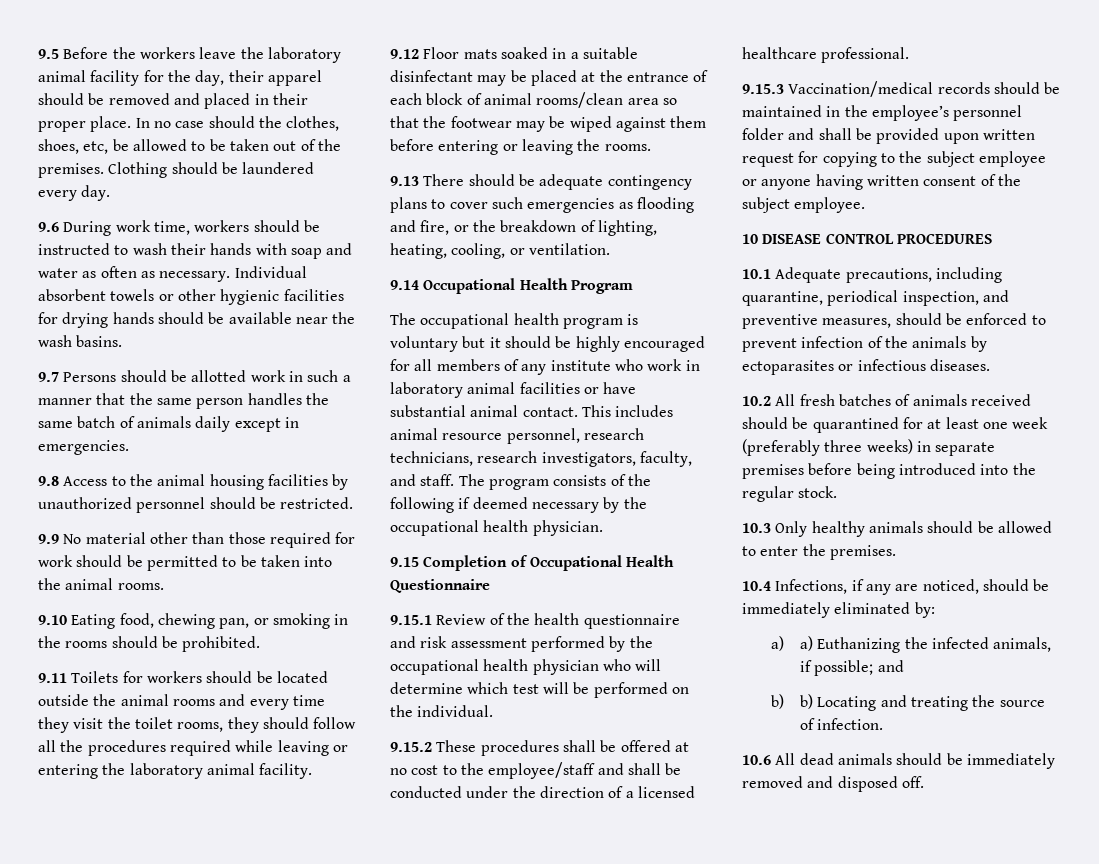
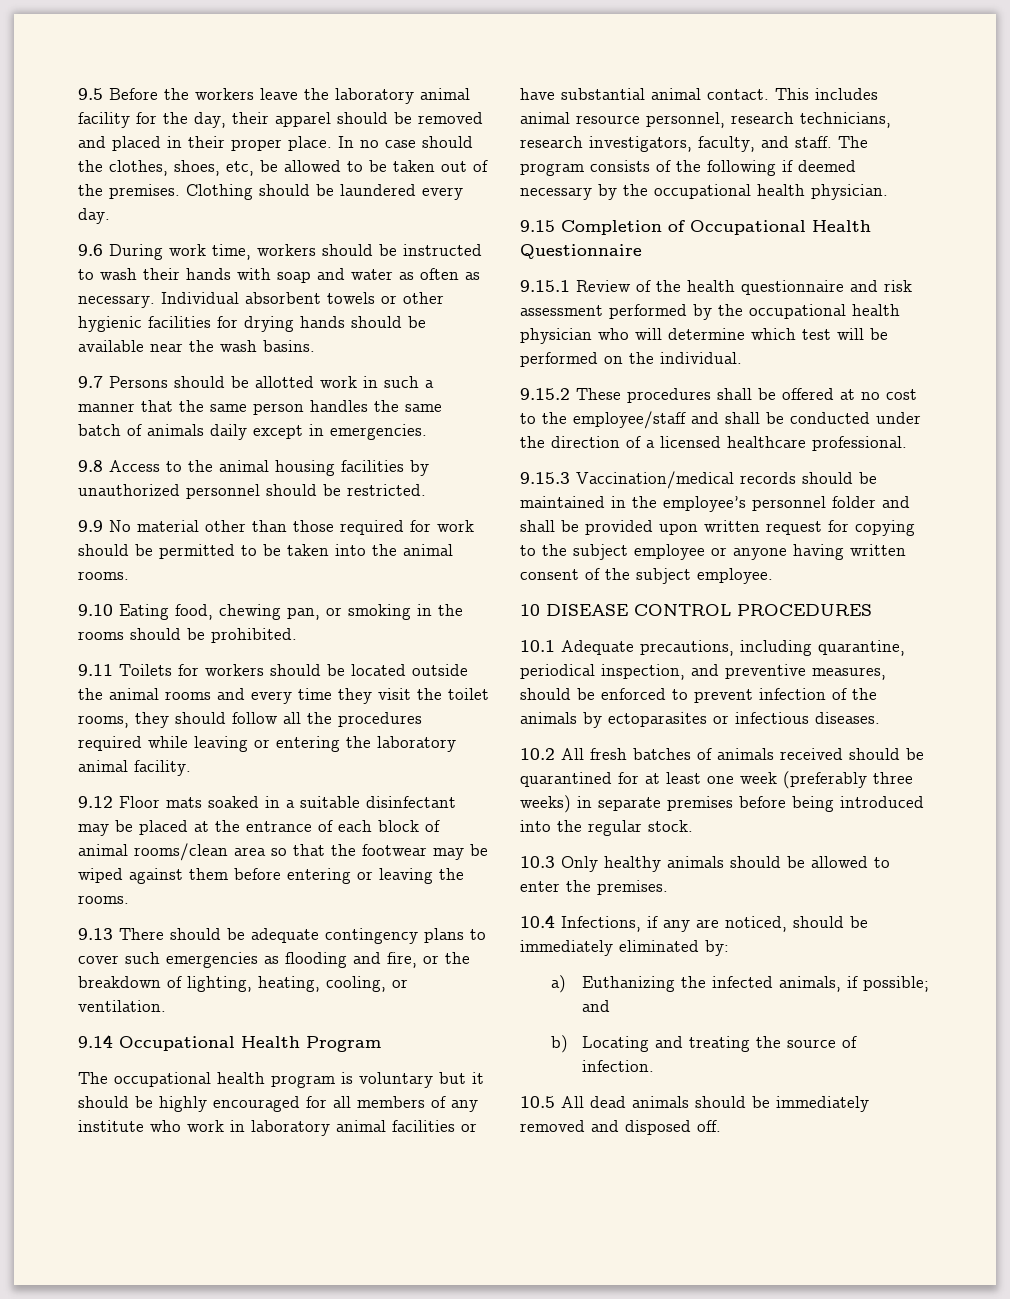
[800,636,814,651] a) -> (566, 984) none
[800,694,814,709] b) -> (568, 1044) none
[742,755,771,765] 10.6 -> [520,1096,555,1108] 10.5

